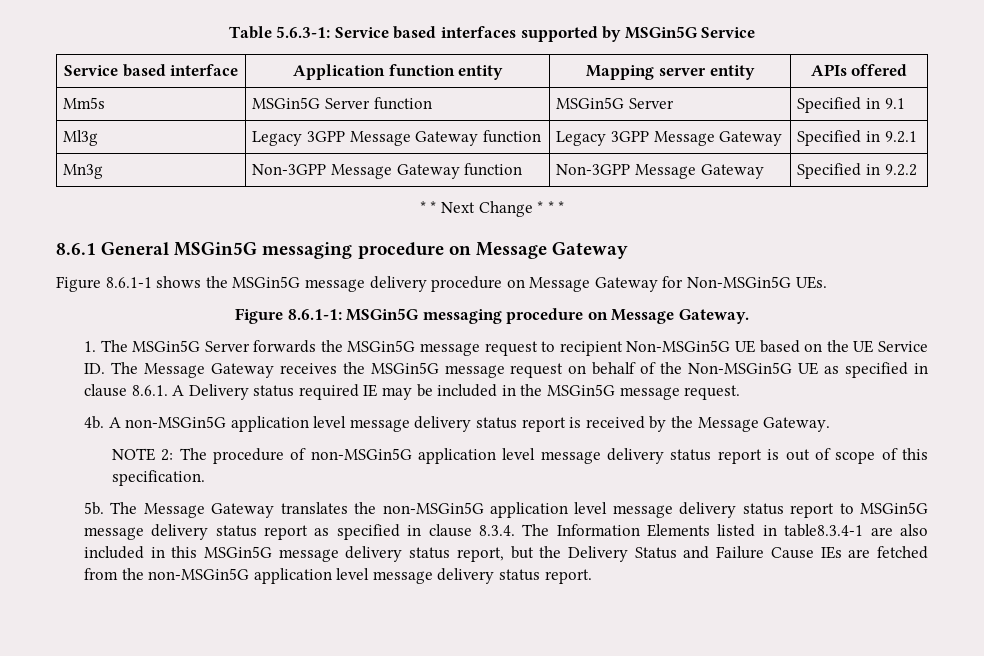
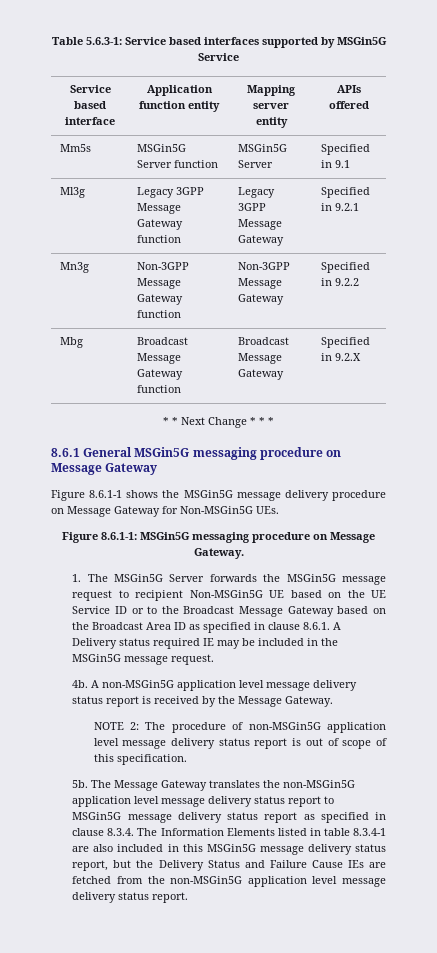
(917, 170) none -> [59,337,83,348] [136,337,188,345] [136,353,181,364] [136,369,183,380] [136,385,181,393] [237,337,289,345] [237,353,282,364] [237,369,284,380] [320,337,370,348] [320,353,361,361] // Mbg | Broadcast Message Gateway function | Broadcast Message Gateway | Specified in 9.2.X
[83,362,819,378] ID. The Message Gateway receives the MSGin5G message request on behalf of the Non-MSGin5G UE -> [114,606,386,617] [72,622,187,630] ID or to the Broadcast Message Gateway based on the Broadcast Area ID
[784,524,864,537] table8.3.4-1 -> [323,828,386,836] table 8.3.4-1

